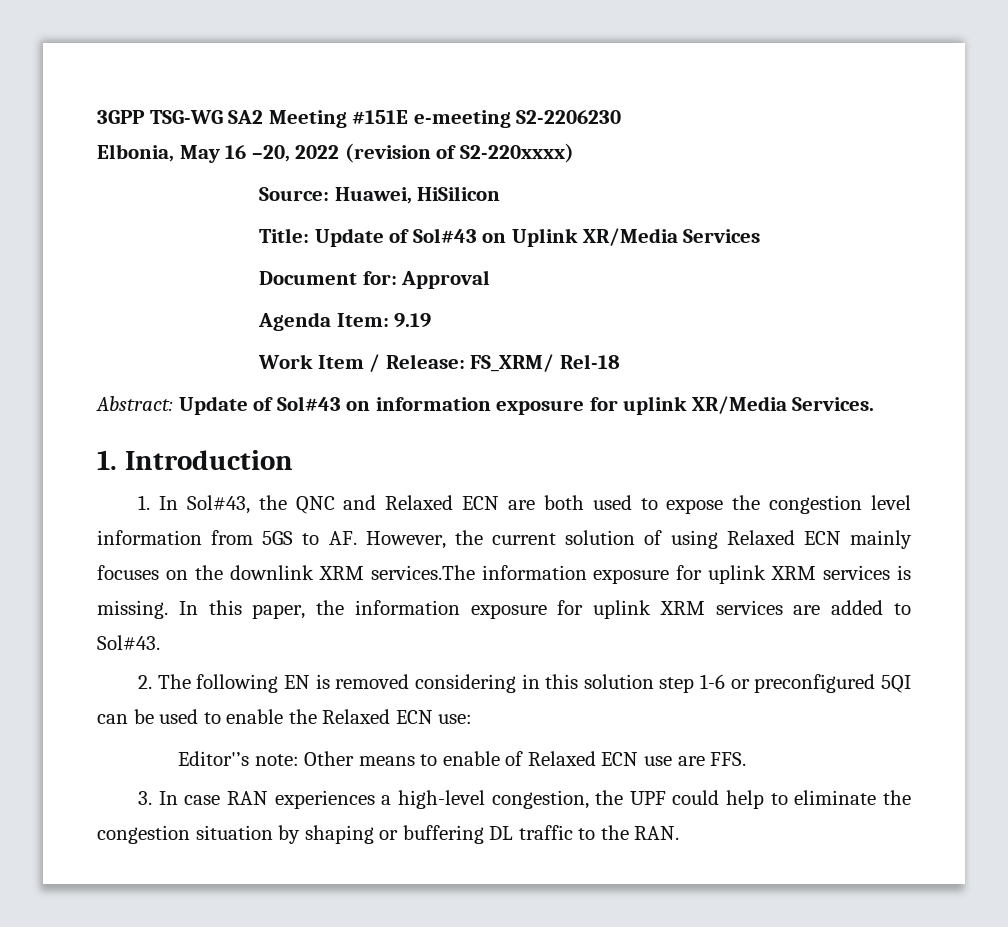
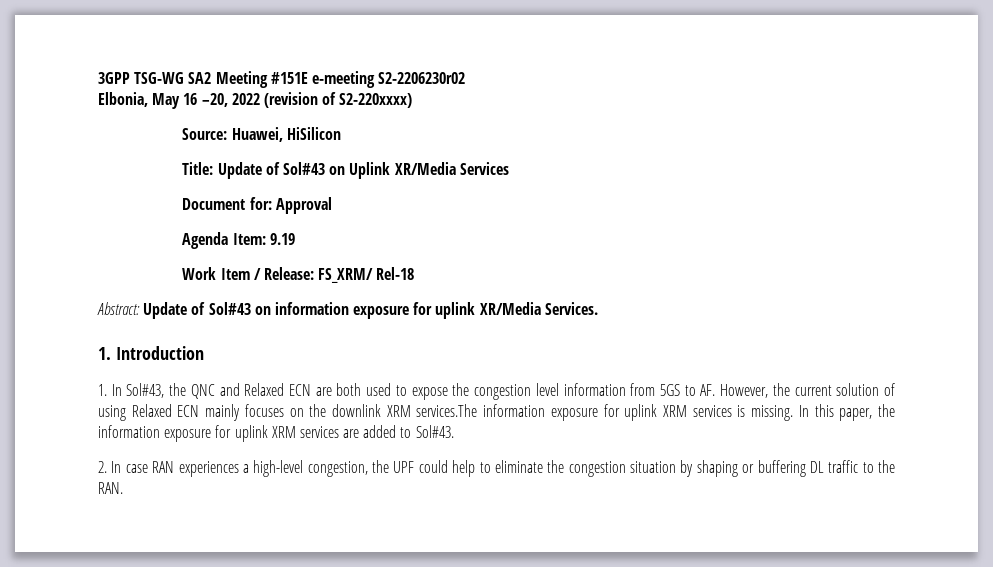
[516,110,622,124] S2-2206230 -> [378,72,466,84] S2-2206230r02
[157,674,911,693] [97,709,473,724] [178,751,747,766] [138,791,153,805] The following EN is removed considering in this solution step 1-6 or preconfigured 5QI can be used to enable the Relaxed ECN use: // Editor'’s note: Other means to enable of Relaxed ECN use are FFS. // 3. -> (107, 467) none

